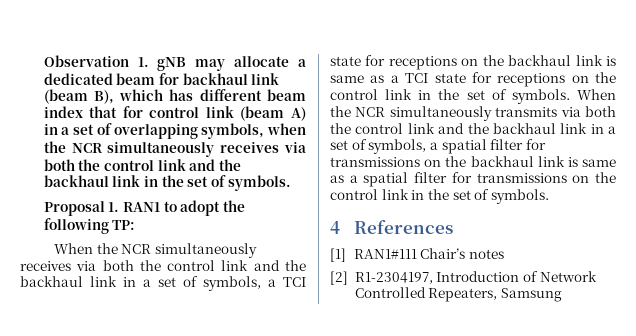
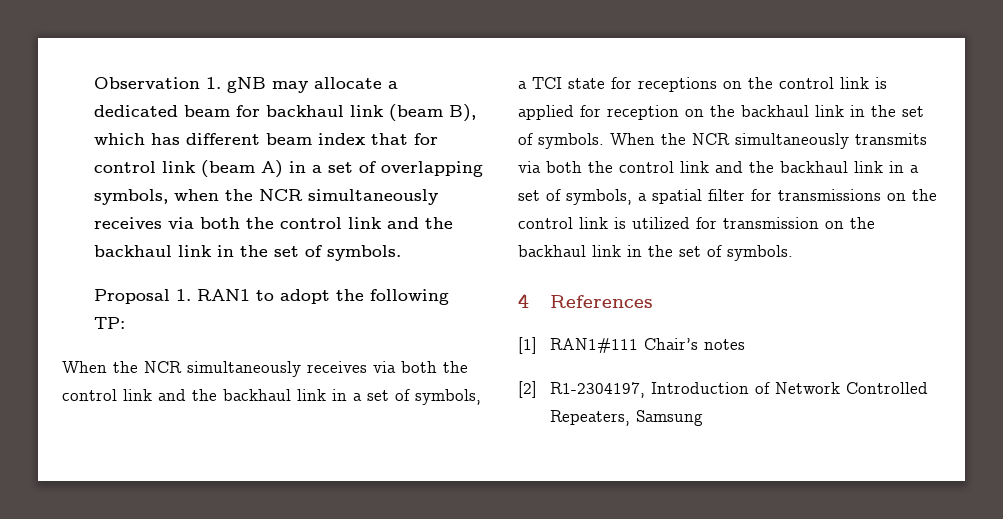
[508,55,616,66] [330,72,616,87] [330,89,378,100] backhaul link is same as a TCI state for receptions on the control -> [779,77,887,89] [518,105,809,120] control link is applied for reception on the backhaul
[470,156,616,167] [330,172,616,187] [330,189,378,200] backhaul link is same as a spatial filter for transmissions on the control -> [518,217,875,229] [518,245,586,257] control link is utilized for transmission on the backhaul

